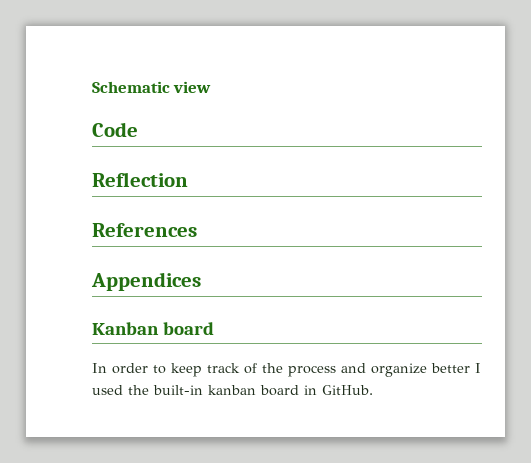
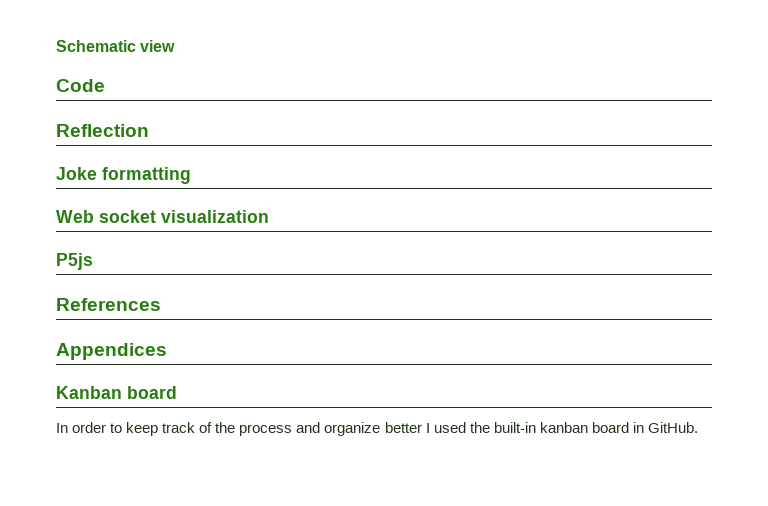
(188, 179) none -> [56,167,191,184] [56,210,269,223] [56,253,93,270] // Joke formatting // Web socket visualization // P5js

